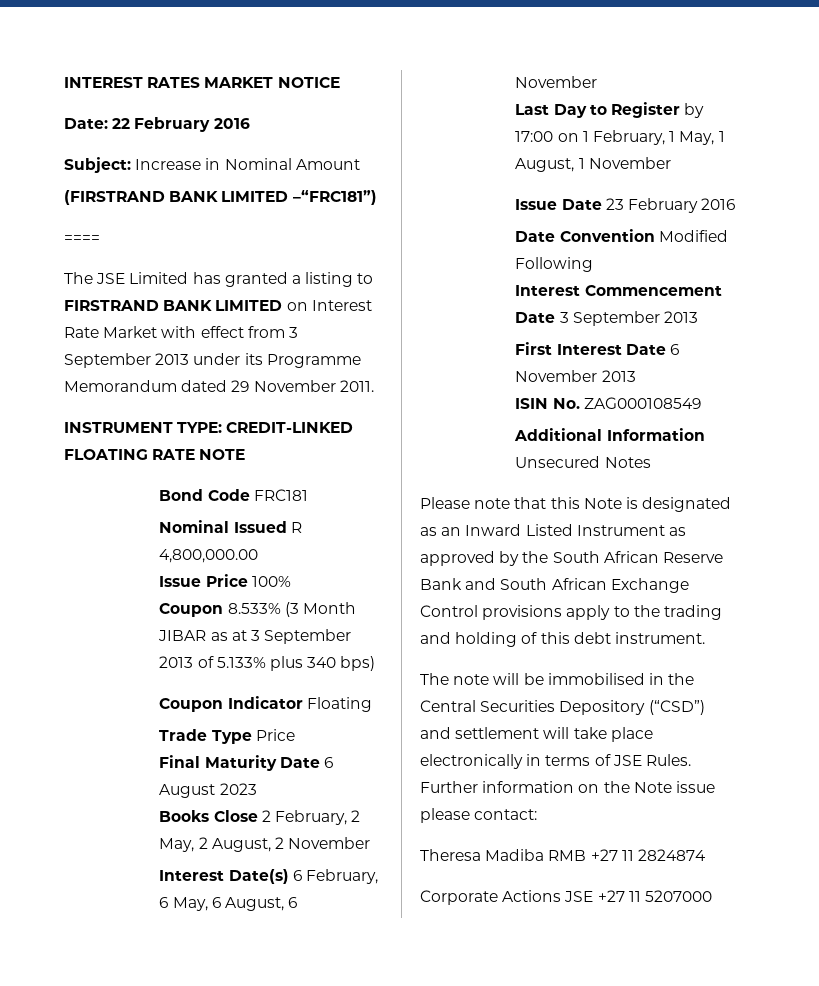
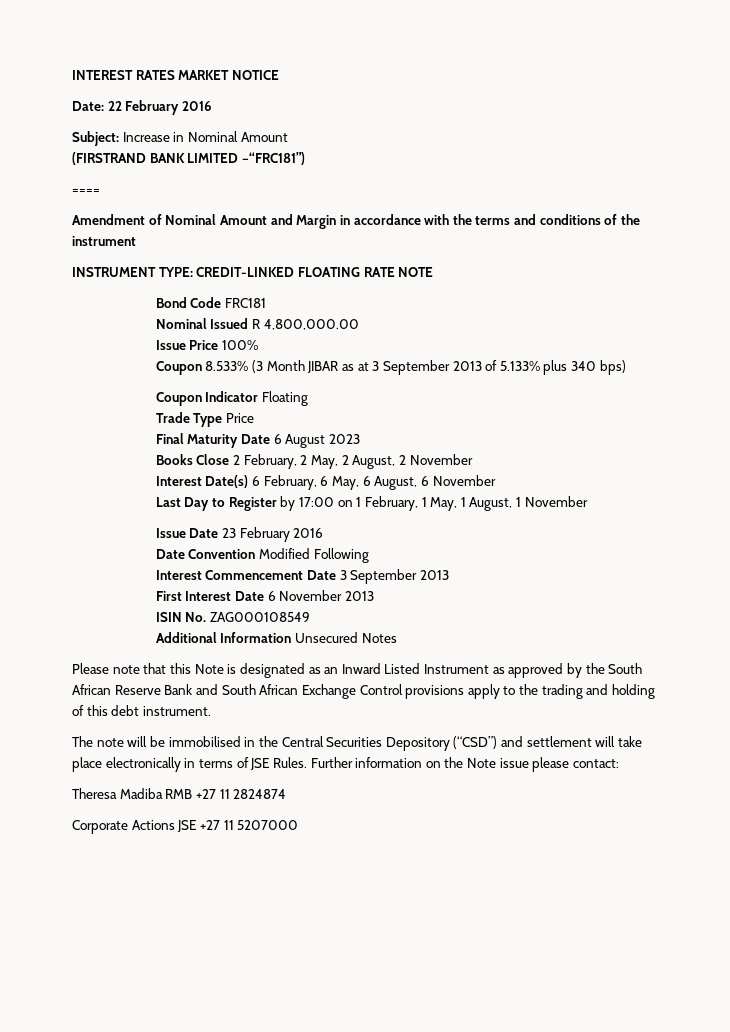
[64,272,374,287] [64,300,372,311] [64,326,298,338] [64,353,361,368] [64,380,374,392] The JSE Limited has granted a listing to FIRSTRAND BANK LIMITED on Interest Rate Market with effect from 3 September 2013 under its Programme Memorandum dated 29 November 2011. -> [72,214,641,229] [72,236,136,246] Amendment of Nominal Amount and Margin in accordance with the terms and conditions of the instrument

